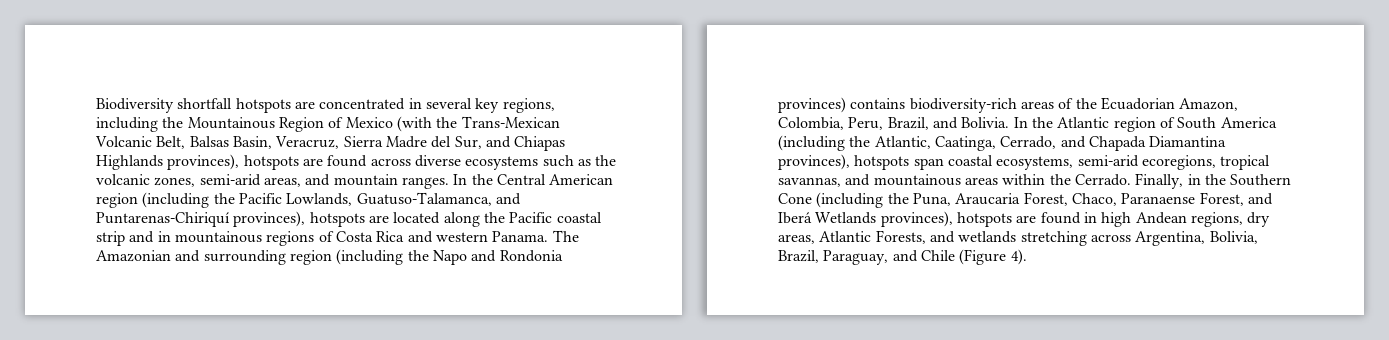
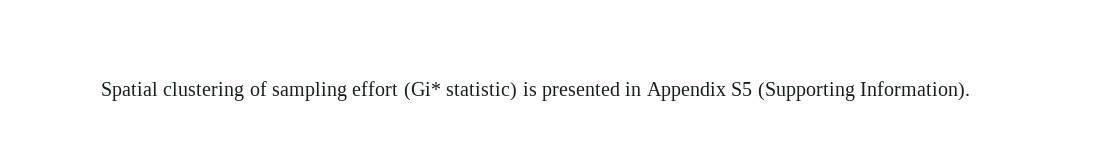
[96,98,555,113] [96,116,560,132] [95,136,566,151] [96,154,617,170] [96,174,614,189] [96,192,521,208] [96,211,602,227] [96,230,579,246] [96,249,563,265] [778,97,1239,113] [778,117,1277,132] [778,135,1227,151] [778,154,1271,170] [778,173,1292,189] [778,192,1273,208] [778,211,1271,227] [778,230,1258,246] [778,249,1027,265] Biodiversity shortfall hotspots are concentrated in several key regions, including the Mountainous Region of Mexico (with the Trans-Mexican Volcanic Belt, Balsas Basin, Veracruz, Sierra Madre del Sur, and Chiapas Highlands provinces), hotspots are found across diverse ecosystems such as the volcanic zones, semi-arid areas, and mountain ranges. In the Central American region (including the Pacific Lowlands, Guatuso-Talamanca, and Puntarenas-Chiriquí provinces), hotspots are located along the Pacific coastal strip and in mountainous regions of Costa Rica and western Panama. The Amazonian and surrounding region (including the Napo and Rondonia provinces) contains biodiversity-rich areas of the Ecuadorian Amazon, Colombia, Peru, Brazil, and Bolivia. In the Atlantic region of South America (including the Atlantic, Caatinga, Cerrado, and Chapada Diamantina provinces), hotspots span coastal ecosystems, semi-arid ecoregions, tropical savannas, and mountainous areas within the Cerrado. Finally, in the Southern Cone (including the Puna, Araucaria Forest, Chaco, Paranaense Forest, and Iberá Wetlands provinces), hotspots are found in high Andean regions, dry areas, Atlantic Forests, and wetlands stretching across Argentina, Bolivia, Brazil, Paraguay, and Chile (Figure 4). -> [100,81,970,101] Spatial clustering of sampling effort (Gi* statistic) is presented in Appendix S5 (Supporting Information).

